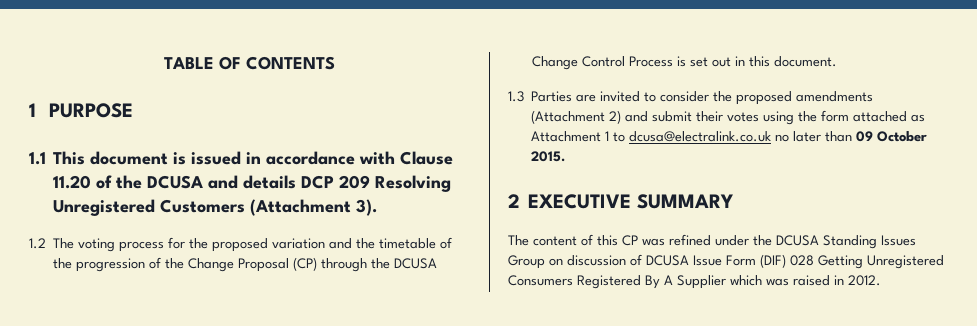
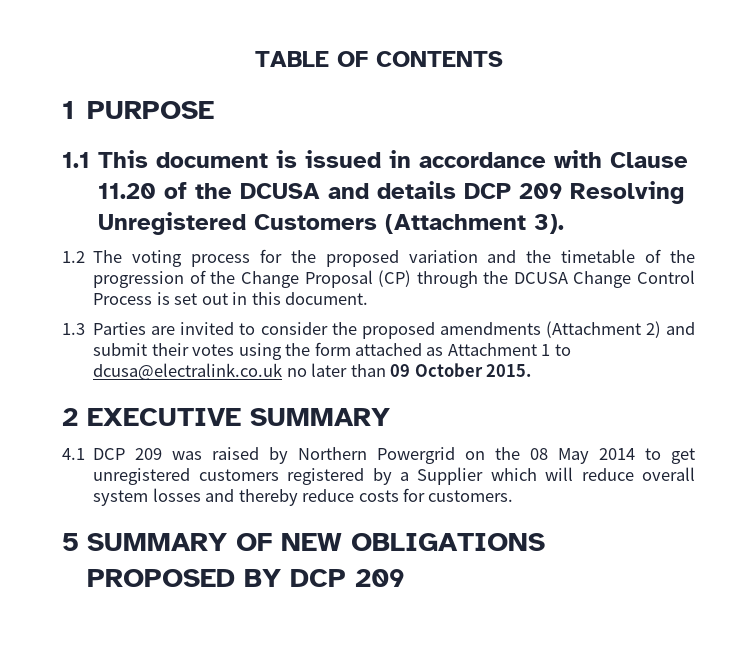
[508,234,916,249] [508,254,944,269] [508,275,881,289] The content of this CP was refined under the DCUSA Standing Issues Group on discussion of DCUSA Issue Form (DIF) 028 Getting Unregistered Consumers Registered By A Supplier which was raised in 2012. -> [62,447,696,464] [93,467,695,485] [93,488,514,506] [62,533,546,551] [87,569,406,587] 4.1 DCP 209 was raised by Northern Powergrid on the 08 May 2014 to get unregistered customers registered by a Supplier which will reduce overall system losses and thereby reduce costs for customers. // 5 SUMMARY OF NEW OBLIGATIONS PROPOSED BY DCP 209

